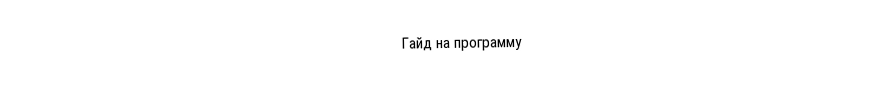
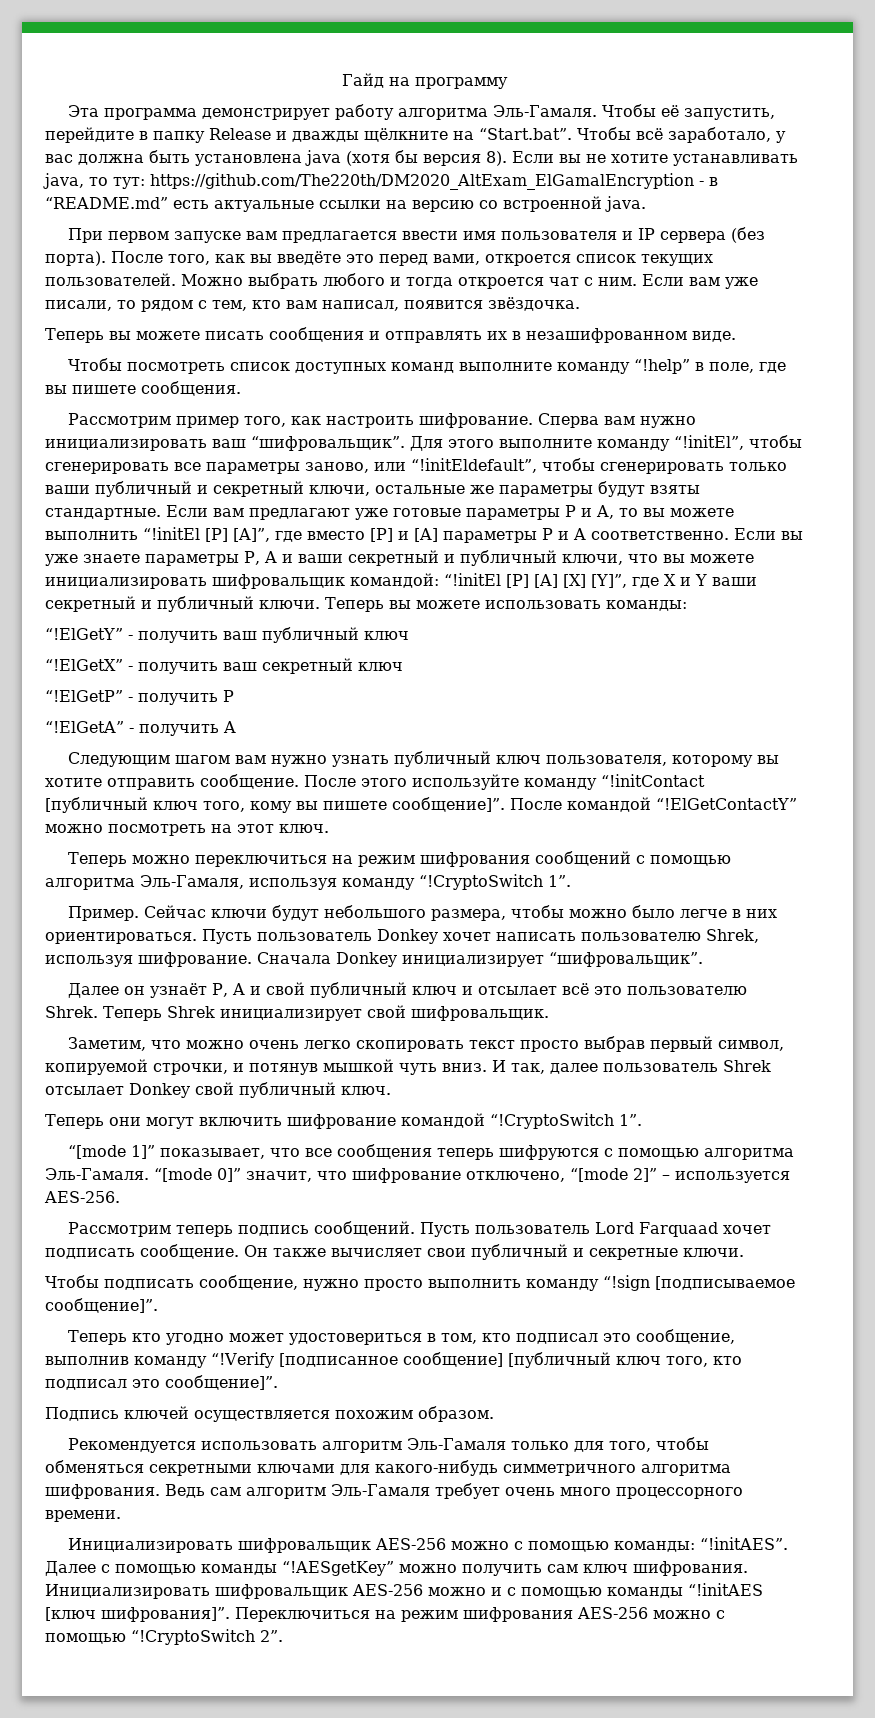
(524, 44) none -> [67,104,775,120] [45,127,786,143] [45,150,798,166] [43,173,718,190] [45,196,646,212] [67,227,765,243] [45,251,713,266] [45,273,758,289] [45,297,580,312] [45,327,736,343] [67,358,786,374] [45,381,241,396] [67,413,696,428] [45,435,802,451] [45,458,787,474] [45,481,700,497] [45,505,734,520] [45,527,803,543] [45,550,754,566] [45,573,757,589] [45,596,687,612] [45,627,409,643] [45,658,403,674] [45,690,234,705] [45,721,236,736] [67,751,779,767] [45,774,705,790] [45,797,797,813] [45,824,329,836] [67,851,731,867] [45,874,571,890] [67,905,777,921] [45,929,759,944] [45,952,703,967] [67,982,747,998] [45,1005,549,1021] [67,1036,784,1052] [45,1059,771,1075] [45,1082,391,1098] [45,1113,642,1129] [67,1144,794,1160] [45,1168,790,1183] [44,1191,120,1203] [67,1221,771,1237] [45,1244,744,1260] [45,1275,795,1291] [45,1298,158,1313] [67,1329,735,1345] [45,1352,742,1368] [45,1375,278,1390] [45,1406,494,1422] [67,1437,709,1453] [45,1460,731,1476] [45,1483,743,1499] [45,1510,121,1522] [67,1537,788,1553] [45,1561,748,1576] [45,1583,763,1599] [45,1607,725,1622] [45,1629,283,1645] // Эта программа демонстрирует работу алгоритма Эль-Гамаля. Чтобы её запустить, перейдите в папку Release и дважды щёлкните на “Start.bat”. Чтобы всё заработало, у вас должна быть установлена java (хотя бы версия 8). Если вы не хотите устанавливать java, то тут: https://github.com/The220th/DM2020_AltExam_ElGamalEncryption - в “README.md” есть актуальные ссылки на версию со встроенной java. // При первом запуске вам предлагается ввести имя пользователя и IP сервера (без порта). После того, как вы введёте это перед вами, откроется список текущих пользователей. Можно выбрать любого и тогда откроется чат с ним. Если вам уже писали, то рядом с тем, кто вам написал, появится звёздочка. // Теперь вы можете писать сообщения и отправлять их в незашифрованном виде. // Чтобы посмотреть список доступных команд выполните команду “!help” в поле, где вы пишете сообщения. // Рассмотрим пример того, как настроить шифрование. Сперва вам нужно инициализировать ваш “шифровальщик”. Для этого выполните команду “!initEl”, чтобы сгенерировать все параметры заново, или “!initEldefault”, чтобы сгенерировать только ваши публичный и секретный ключи, остальные же параметры будут взяты стандартные. Если вам предлагают уже готовые параметры P и A, то вы можете выполнить “!initEl [P] [A]”, где вместо [P] и [A] параметры P и A соответственно. Если вы уже знаете параметры P, A и ваши секретный и публичный ключи, что вы можете инициализировать шифровальщик командой: “!initEl [P] [A] [X] [Y]”, где X и Y ваши секретный и публичный ключи. Теперь вы можете использовать команды: // “!ElGetY” - получить ваш публичный ключ // “!ElGetX” - получить ваш секретный ключ // “!ElGetP” - получить P // “!ElGetA” - получить A // Следующим шагом вам нужно узнать публичный ключ пользователя, которому вы хотите отправить сообщение. После этого используйте команду “!initContact [публичный ключ того, кому вы пишете сообщение]”. После командой “!ElGetContactY” можно посмотреть на этот ключ. // Теперь можно переключиться на режим шифрования сообщений с помощью алгоритма Эль-Гамаля, используя команду “!CryptoSwitch 1”. // Пример. Сейчас ключи будут небольшого размера, чтобы можно было легче в них ориентироваться. Пусть пользователь Donkey хочет написать пользователю Shrek, используя шифрование. Сначала Donkey инициализирует “шифровальщик”. // Далее он узнаёт P, A и свой публичный ключ и отсылает всё это пользователю Shrek. Теперь Shrek инициализирует свой шифровальщик. // Заметим, что можно очень легко скопировать текст просто выбрав первый символ, копируемой строчки, и потянув мышкой чуть вниз. И так, далее пользователь Shrek отсылает Donkey свой публичный ключ. // Теперь они могут включить шифрование командой “!CryptoSwitch 1”. // “[mode 1]” показывает, что все сообщения теперь шифруются с помощью алгоритма Эль-Гамаля. “[mode 0]” значит, что шифрование отключено, “[mode 2]” – используется AES-256. // Рассмотрим теперь подпись сообщений. Пусть пользователь Lord Farquaad хочет подписать сообщение. Он также вычисляет свои публичный и секретные ключи. // Чтобы подписать сообщение, нужно просто выполнить команду “!sign [подписываемое сообщение]”. // Теперь кто угодно может удостовериться в том, кто подписал это сообщение, выполнив команду “!Verify [подписанное сообщение] [публичный ключ того, кто подписал это сообщение]”. // Подпись ключей осуществляется похожим образом. // Рекомендуется использовать алгоритм Эль-Гамаля только для того, чтобы обменяться секретными ключами для какого-нибудь симметричного алгоритма шифрования. Ведь сам алгоритм Эль-Гамаля требует очень много процессорного времени. // Инициализировать шифровальщик AES-256 можно с помощью команды: “!initAES”. Далее с помощью команды “!AESgetKey” можно получить сам ключ шифрования. Инициализировать шифровальщик AES-256 можно и с помощью команды “!initAES [ключ шифрования]”. Переключиться на режим шифрования AES-256 можно с помощью “!CryptoSwitch 2”.

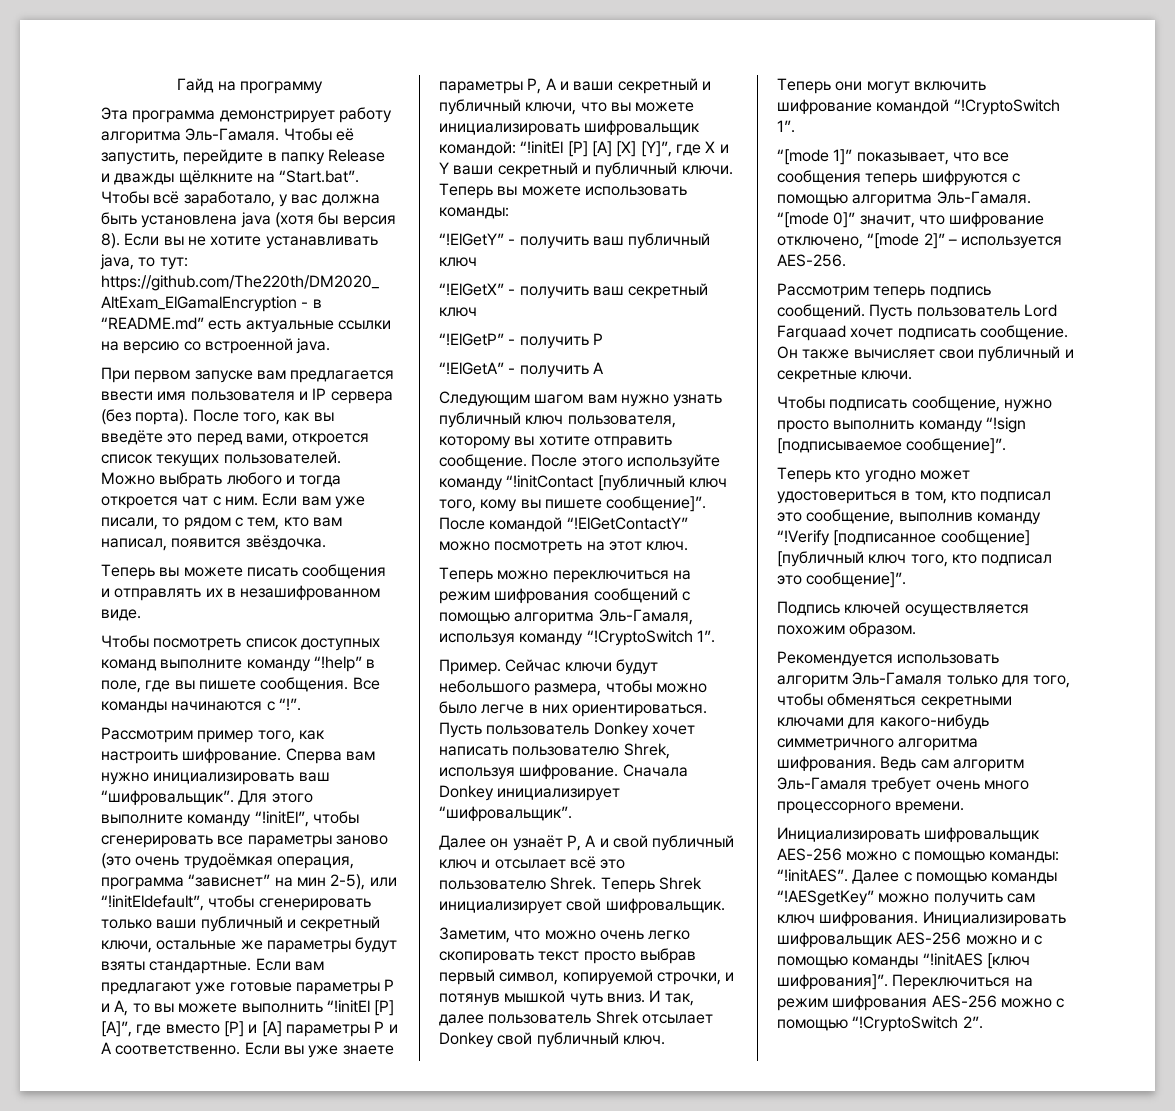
(241, 388) none -> [352,677,380,690] [101,698,301,713] Все команды начинаются с “!”.
[305,462,369,473] заново, -> [335,835,388,845] [101,853,354,869] [101,874,366,890] заново (это очень трудоёмкая операция, программа “зависнет” на мин 2-5),

